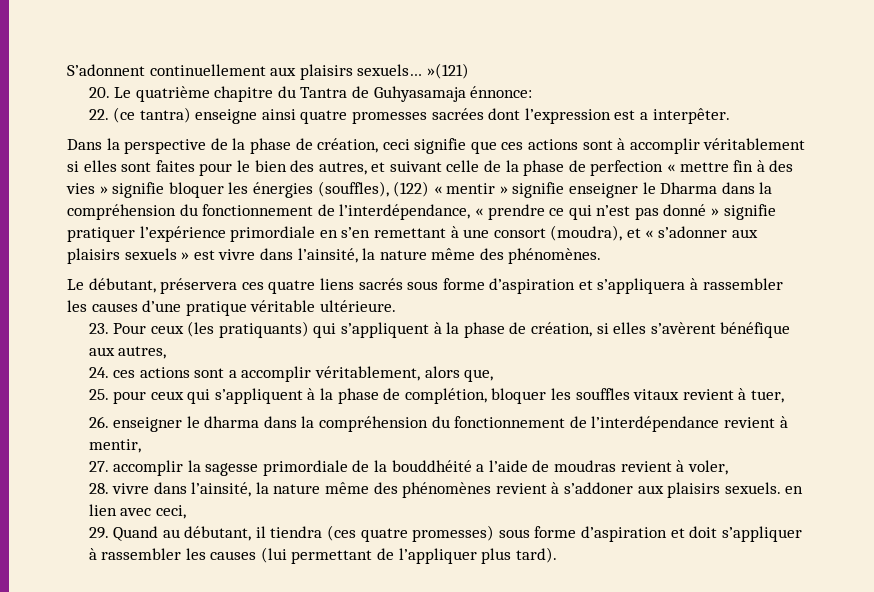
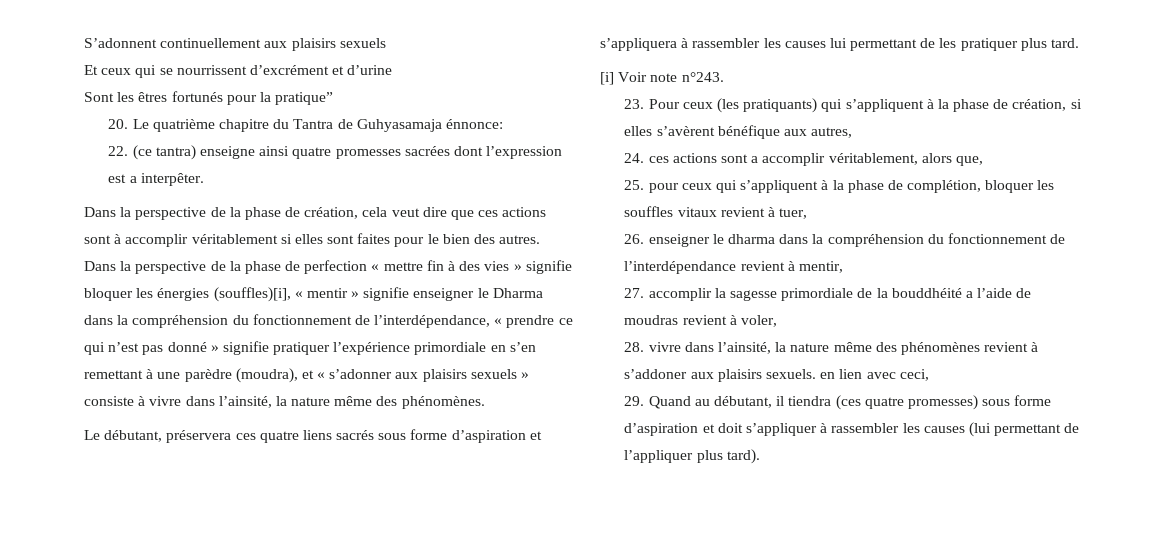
[357,63,469,79] sexuels… »(121) -> [339,38,386,48] [84,65,393,78] [84,91,334,105] sexuels // Et ceux qui se nourrissent d’excrément et d’urine // Sont les êtres fortunés pour la pratique”
[382,138,467,154] ceci signifie -> [362,207,447,217] cela veut dire
[318,160,480,175] autres, et suivant celle -> [499,235,541,244] [84,261,207,274] autres. Dans la perspective
[317,181,430,197] (souffles), (122) -> [213,287,291,302] (souffles)[i],
[493,228,546,238] consort -> [184,369,232,382] parèdre
[193,250,215,260] est -> [84,396,146,406] consiste à
[142,300,396,316] d’une pratique véritable ultérieure. -> [829,38,1080,51] [600,72,724,85] lui permettant de les pratiquer plus tard. // [i] Voir note n°243.

